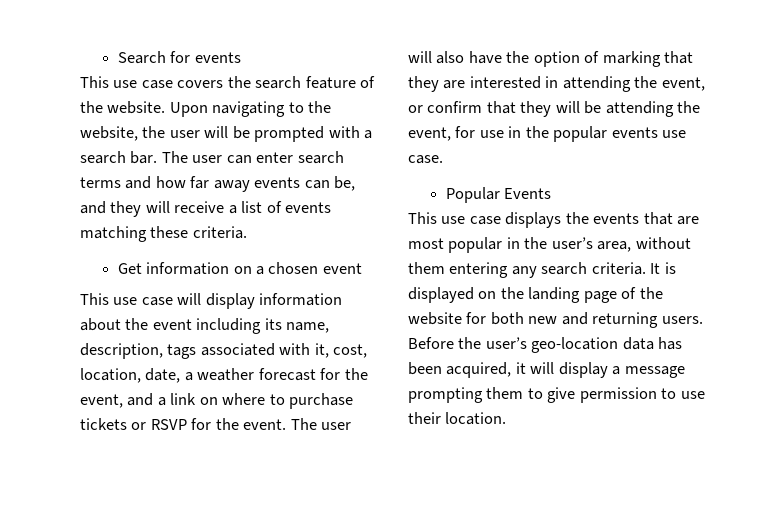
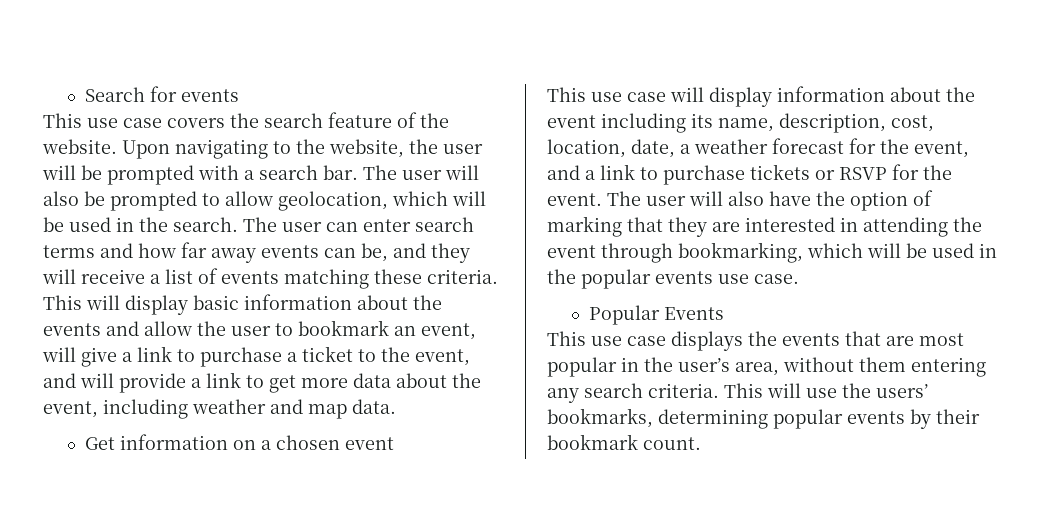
(223, 159) none -> [445,165,479,180] [43,191,486,211] [43,217,322,232] will also be prompted to allow geolocation, which will be used in the search. The user
(247, 232) none -> [43,294,442,315] [43,320,476,340] [42,346,470,367] [43,372,481,393] [43,399,396,419] This will display basic information about the events and allow the user to bookmark an event, will give a link to purchase a ticket to the event, and will provide a link to get more data about the event, including weather and map data.
[167,343,329,359] tags associated with it, -> (886, 123) none
[199,393,266,405] on where -> (635, 172) none
[661,77,705,91] [408,101,701,117] [408,126,504,141] event, or confirm that they will be attending the event, for use -> [547,242,974,263] event through bookmarking, which will be used
[650,262,676,274] [408,287,663,303] [408,312,703,328] [408,337,683,353] [408,362,685,378] [408,387,705,403] [408,412,507,425] It is displayed on the landing page of the website for both new and returning users. Before the user’s geo-location data has been acquired, it will display a message prompting them to give permission to use their location. -> [724,383,928,398] [547,408,980,429] [547,434,701,450] This will use the users’ bookmarks, determining popular events by their bookmark count.

